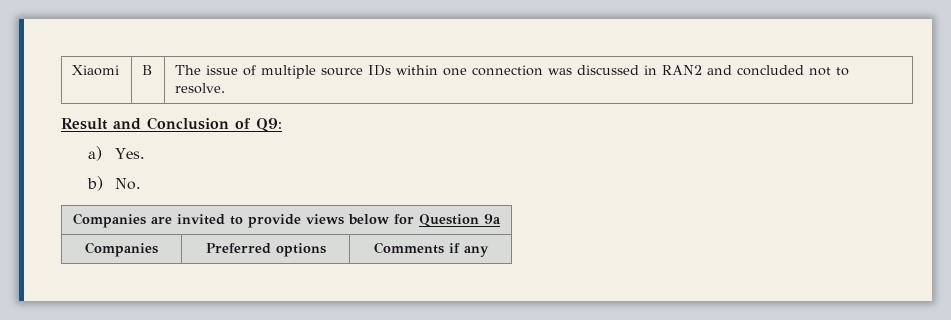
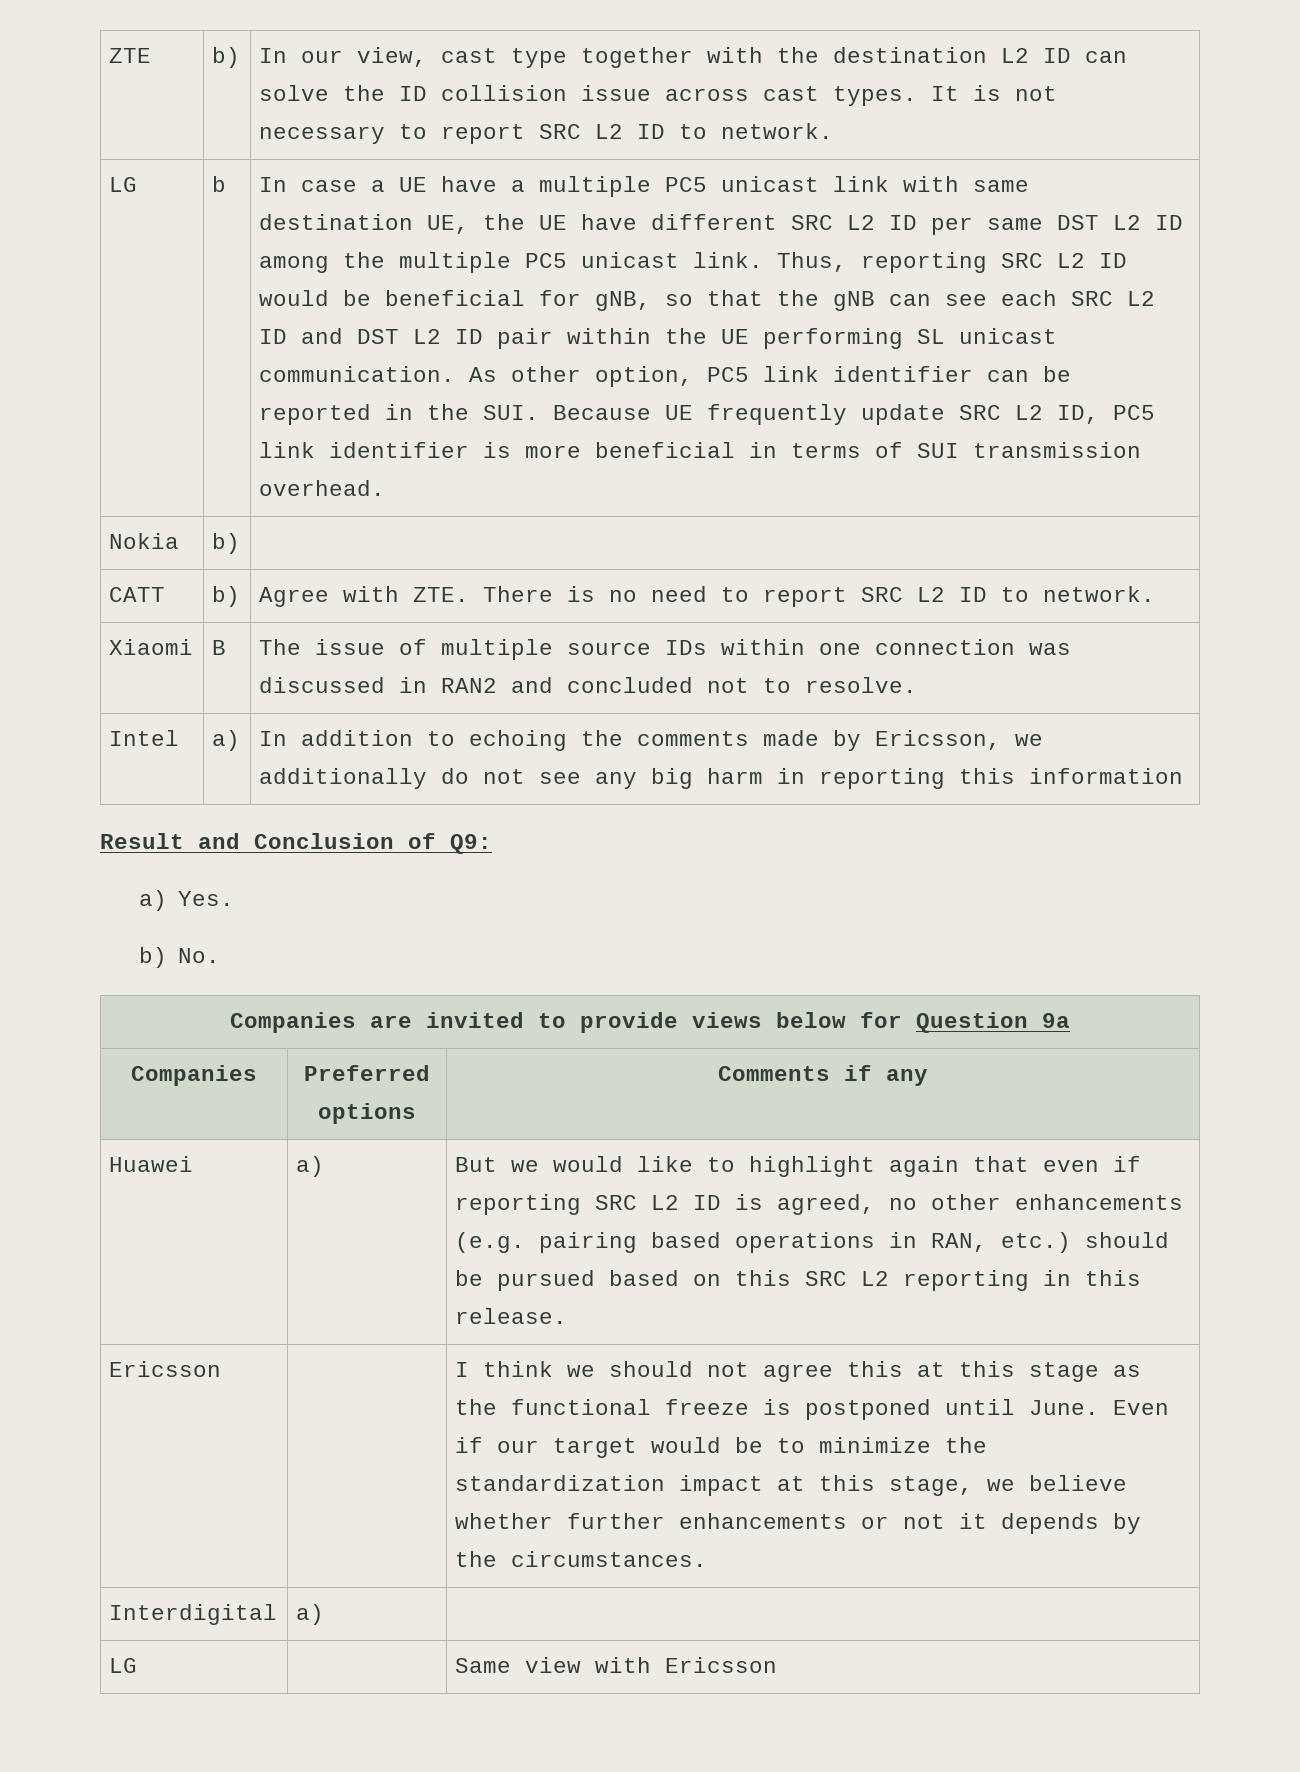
(72, 70) none -> [109,48,152,63] [212,47,241,68] [259,47,1128,68] [259,85,1058,106] [259,123,834,144] [109,177,138,192] [212,176,227,192] [259,176,1030,197] [259,214,1184,235] [259,252,1128,273] [259,290,1156,311] [259,328,1058,349] [259,366,1072,387] [259,404,1156,425] [259,442,1142,458] [259,480,386,496] [109,533,180,549] [212,533,241,554] [109,587,166,602] [212,586,241,607] [259,586,1156,607] ZTE | b) | In our view, cast type together with the destination L2 ID can solve the ID collision issue across cast types. It is not necessary to report SRC L2 ID to network. // LG | b | In case a UE have a multiple PC5 unicast link with same destination UE, the UE have different SRC L2 ID per same DST L2 ID among the multiple PC5 unicast link. Thus, reporting SRC L2 ID would be beneficial for gNB, so that the gNB can see each SRC L2 ID and DST L2 ID pair within the UE performing SL unicast communication. As other option, PC5 link identifier can be reported in the SUI. Because UE frequently update SRC L2 ID, PC5 link identifier is more beneficial in terms of SUI transmission overhead. // Nokia | b) | // CATT | b) | Agree with ZTE. There is no need to report SRC L2 ID to network. //
(226, 88) none -> [109,730,180,746] [212,730,241,751] [259,730,1044,751] [259,768,1184,789] // Intel | a) | In addition to echoing the comments made by Ericsson, we additionally do not see any big harm in reporting this information
(489, 251) none -> [109,1156,194,1172] [296,1156,325,1177] [455,1156,1142,1177] [455,1194,1184,1215] [455,1232,1170,1253] [455,1270,1142,1291] [455,1308,568,1324] [109,1361,222,1377] [455,1361,1142,1382] [455,1399,1170,1420] [455,1437,988,1458] [455,1475,1128,1496] [455,1513,1142,1534] [455,1551,708,1567] [109,1604,278,1625] [296,1604,325,1625] [109,1658,138,1673] [455,1657,778,1673] // Huawei | a) | But we would like to highlight again that even if reporting SRC L2 ID is agreed, no other enhancements (e.g. pairing based operations in RAN, etc.) should be pursued based on this SRC L2 reporting in this release. // Ericsson | | I think we should not agree this at this stage as the functional freeze is postponed until June. Even if our target would be to minimize the standardization impact at this stage, we believe whether further enhancements or not it depends by the circumstances. // Interdigital | a) | // LG | | Same view with Ericsson

